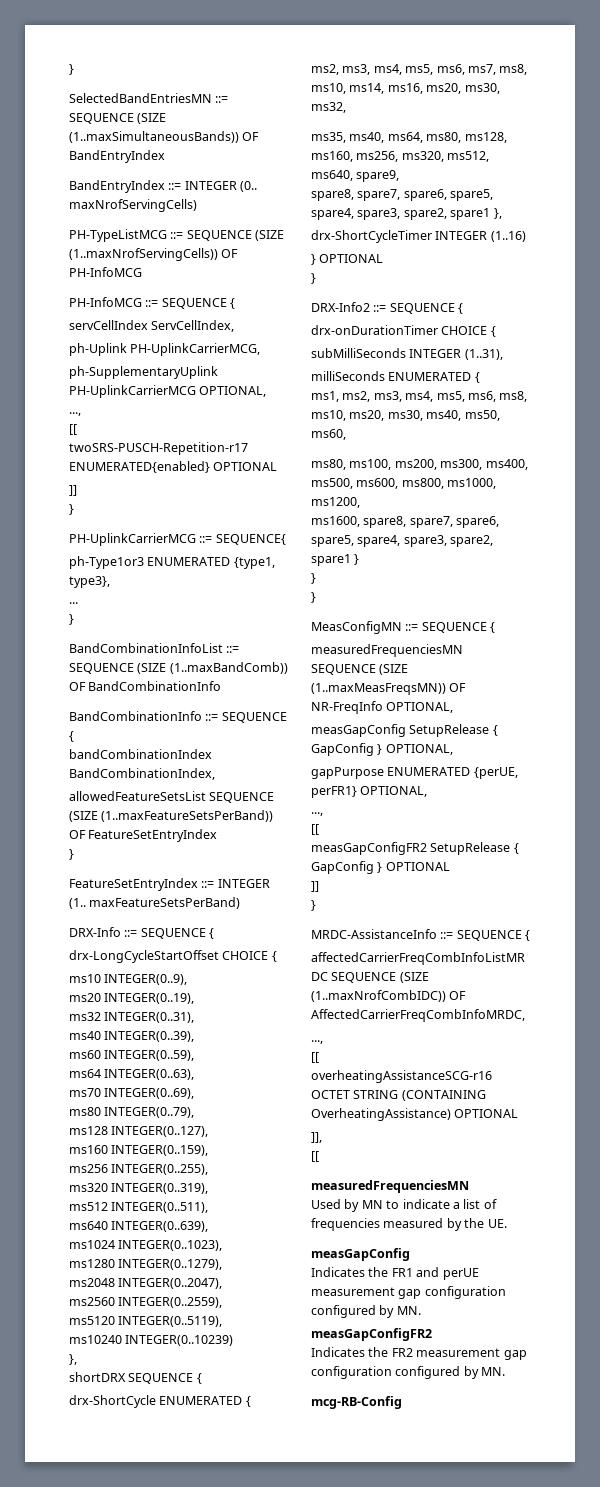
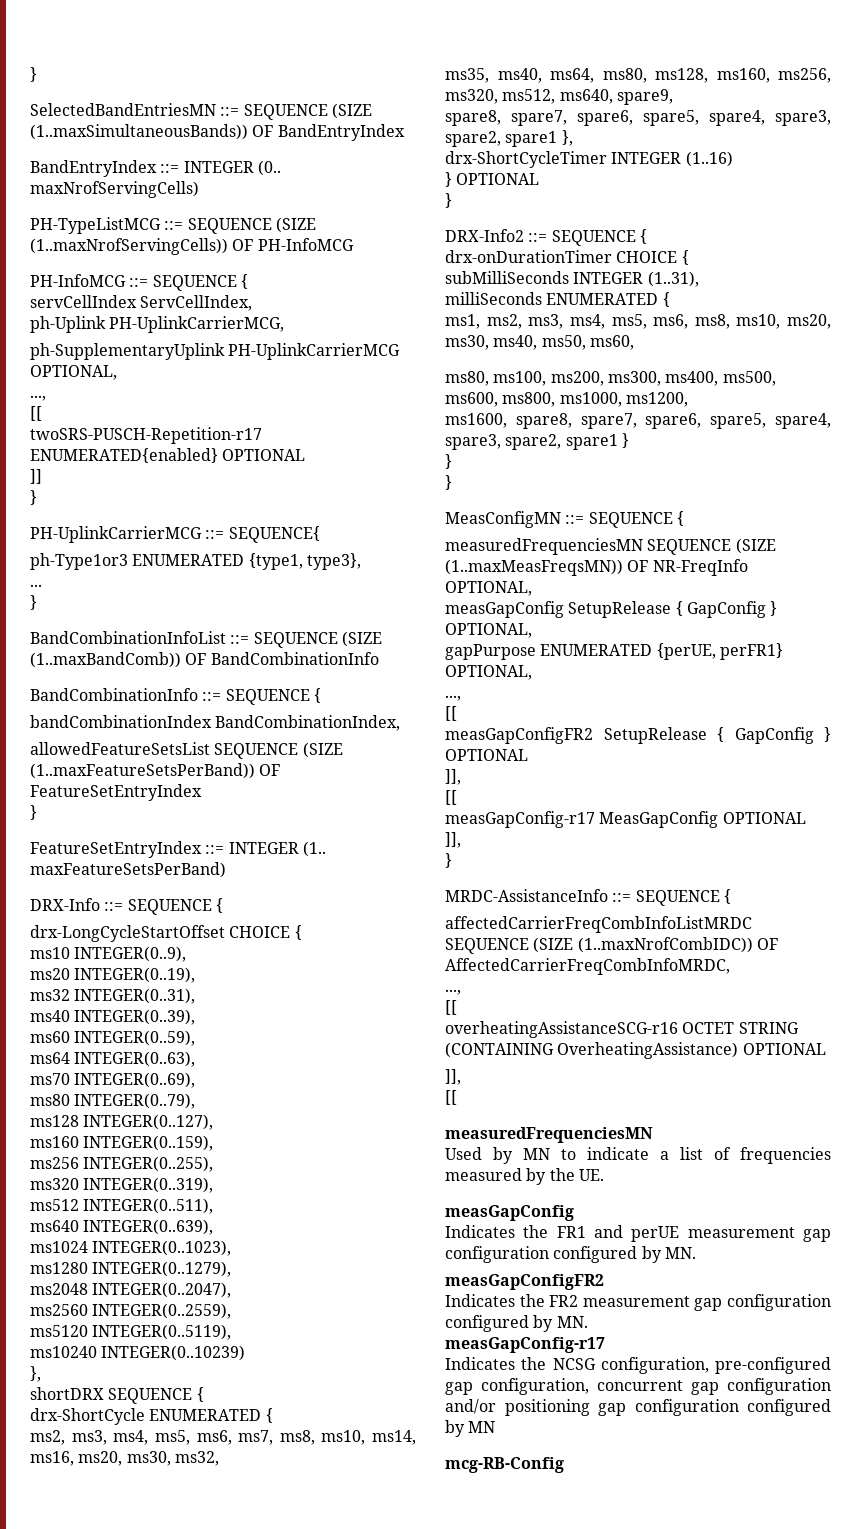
[311,881,319,892] ]] -> [445,769,461,785] [445,790,457,805] [445,811,806,828] [445,832,461,848] ]], // [[ // measGapConfig-r17 MeasGapConfig OPTIONAL // ]],
(506, 1371) none -> [445,1337,605,1353] [445,1357,831,1374] [445,1378,831,1395] [445,1399,831,1416] [445,1420,496,1437] // measGapConfig-r17 // Indicates the NCSG configuration, pre-configured gap configuration, concurrent gap configuration and/or positioning gap configuration configured by MN

